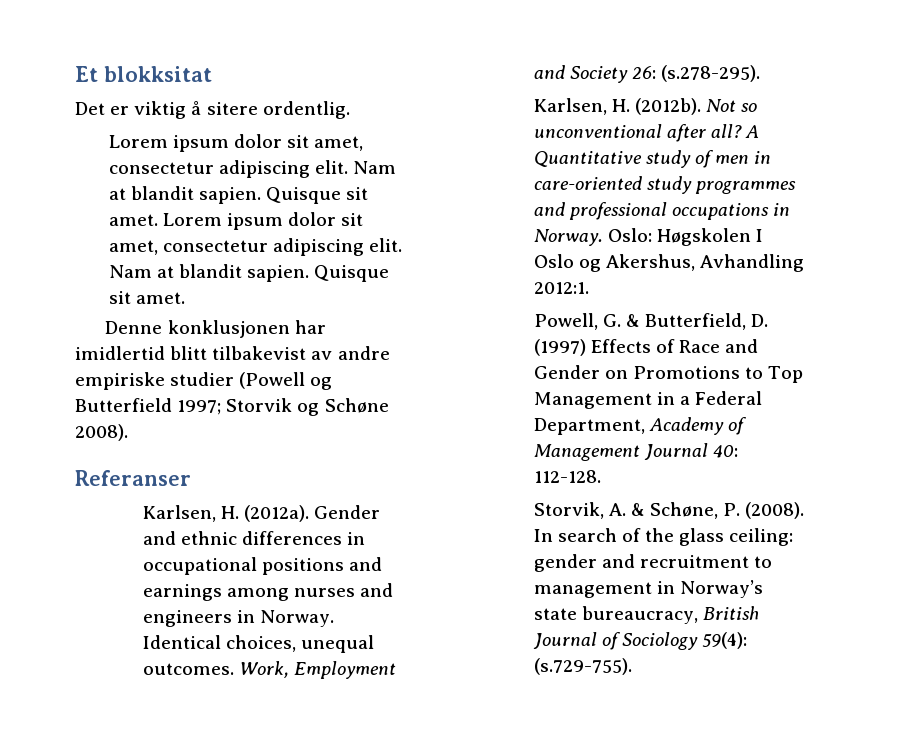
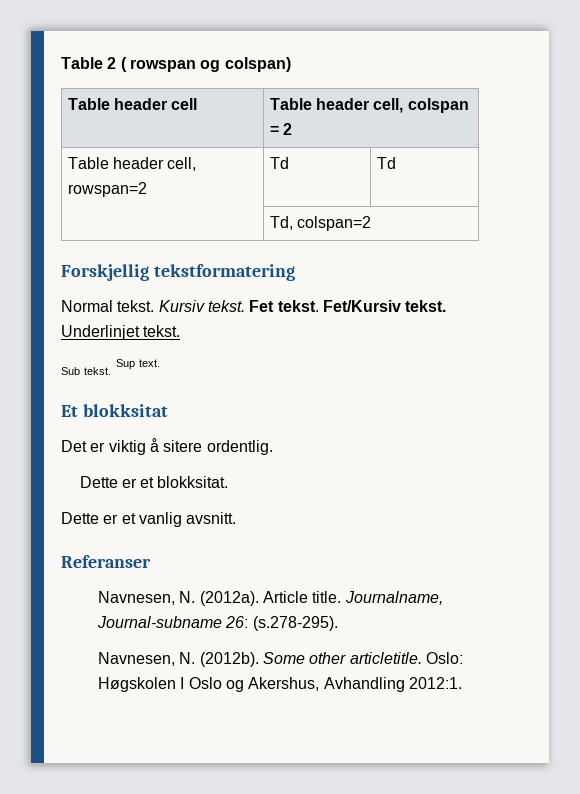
(75, 74) none -> [61,57,291,72] [67,98,198,110] [269,98,469,113] [269,123,293,135] [67,157,197,171] [67,182,147,197] [269,157,289,169] [376,157,396,169] [269,216,372,231] [61,264,295,281] [61,300,447,312] [61,325,181,340] [61,359,160,375] Table 2 ( rowspan og colspan) // Table header cell | Table header cell, colspan = 2 // Table header cell, rowspan=2 | Td | Td // | Td, colspan=2 // Forskjellig tekstformatering // Normal tekst. Kursiv tekst. Fet tekst. Fet/Kursiv tekst. Underlinjet tekst. // Sub tekst. Sup text. //
[108,134,364,152] [108,160,397,178] [108,186,369,204] [108,212,364,230] [108,238,403,256] [108,264,390,282] [108,291,186,304] [105,320,326,338] [75,346,390,360] [75,372,333,390] [75,398,389,416] [75,424,128,441] [75,470,191,486] [142,505,381,522] [142,531,366,545] [142,557,383,575] [142,583,394,601] [142,610,335,627] [142,635,375,653] [142,661,397,679] [533,65,761,83] [533,98,758,115] [533,124,760,142] [533,150,772,168] [533,176,797,194] [533,202,791,220] [533,229,603,246] Lorem ipsum dolor sit amet, consectetur adipiscing elit. Nam at blandit sapien. Quisque sit amet. Lorem ipsum dolor sit amet, consectetur adipiscing elit. Nam at blandit sapien. Quisque sit amet. // Denne konklusjonen har imidlertid blitt tilbakevist av andre empiriske studier (Powell og Butterfield 1997; Storvik og Schøne 2008). // Referanser // Karlsen, H. (2012a). Gender and ethnic differences in occupational positions and earnings among nurses and engineers in Norway. Identical choices, unequal outcomes. Work, Employment and Society 26: (s.278-295). // Karlsen, H. (2012b). Not so unconventional after all? A Quantitative study of men in care-oriented study programmes and professional occupations in Norway. -> [79,476,229,488] [61,512,237,527] [61,555,151,568] [98,591,443,606] [97,616,338,631] [98,652,422,667] Dette er et blokksitat. // Dette er et vanlig avsnitt. // Referanser // Navnesen, N. (2012a). Article title. Journalname, Journal-subname 26: (s.278-295). // Navnesen, N. (2012b). Some other articletitle.
[533,313,769,330] [533,339,759,356] [533,365,804,383] [533,391,763,409] [533,417,747,435] [533,443,739,461] [533,470,601,483] [533,502,805,519] [533,528,794,546] [533,554,773,572] [533,580,764,598] [533,606,760,624] [532,632,748,650] [533,658,632,675] // Powell, G. & Butterfield, D. (1997) Effects of Race and Gender on Promotions to Top Management in a Federal Department, Academy of Management Journal 40: 112-128. // Storvik, A. & Schøne, P. (2008). In search of the glass ceiling: gender and recruitment to management in Norway’s state bureaucracy, British Journal of Sociology 59(4): (s.729-755). -> (462, 683) none

